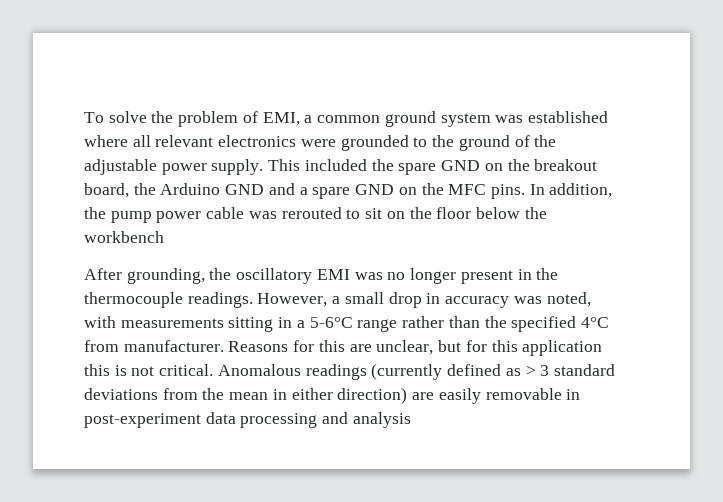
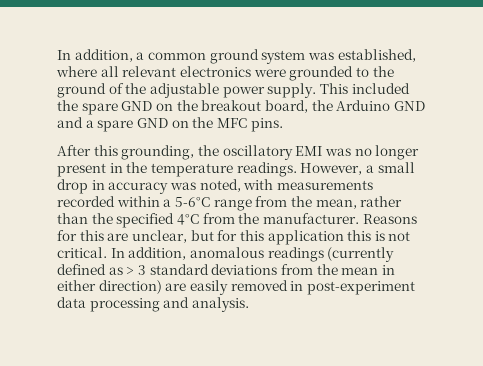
[84,111,300,127] To solve the problem of EMI, -> [57,49,133,62] In addition,
[527,111,608,123] established -> [337,49,416,62] established,
[529,183,613,198] [84,207,547,223] [84,231,164,243] In addition, the pump power cable was rerouted to sit on the floor below the workbench -> (283, 125) none
(122, 274) none -> [93,145,118,156] this
[84,292,183,308] thermocouple -> [150,163,233,177] temperature
[228,317,293,332] sitting in -> [57,196,160,207] recorded within
(398, 325) none -> [255,196,357,209] from the mean,
(119, 346) none -> [238,213,260,224] the
[217,364,301,376] Anomalous -> [110,247,264,260] In addition, anomalous
[485,388,562,400] removable -> [230,280,288,291] removed
[352,412,411,428] analysis -> [191,297,249,312] analysis.

